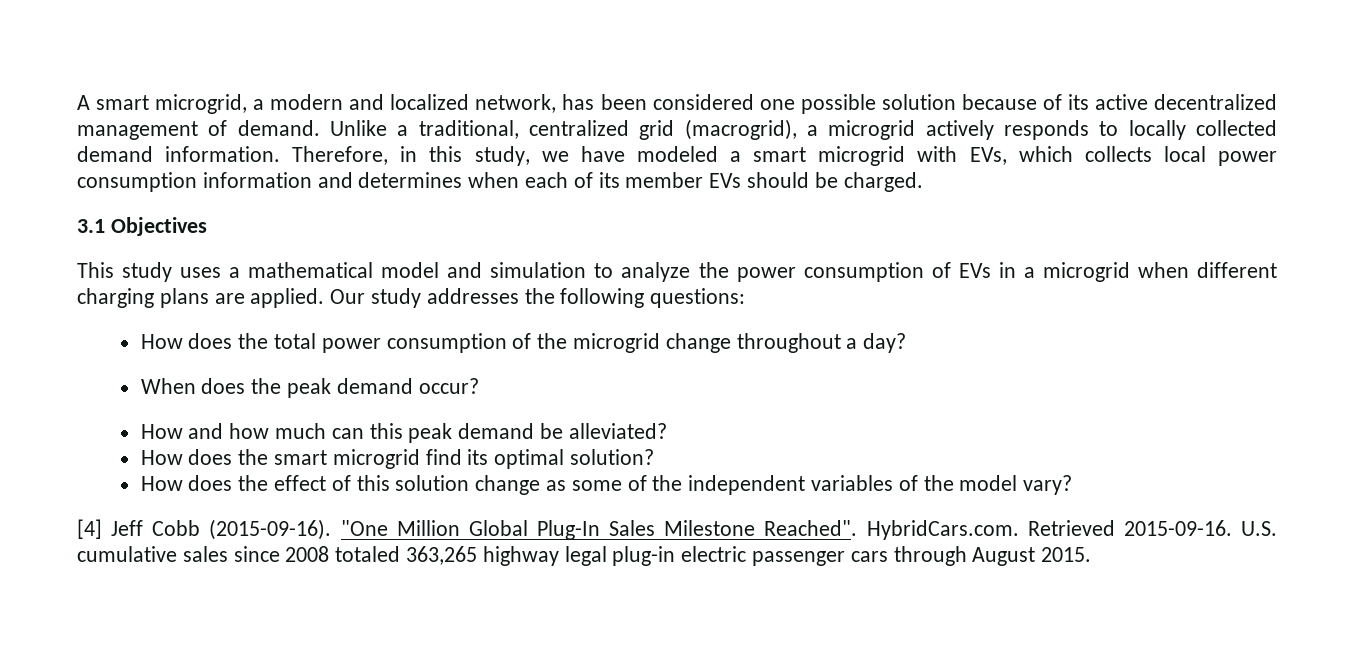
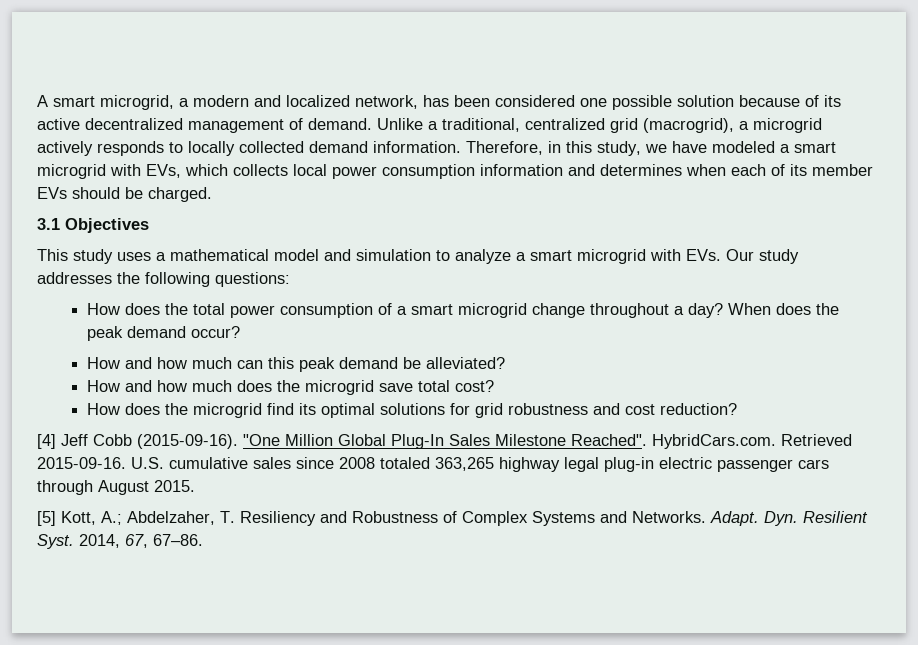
[698,262,1277,282] [77,288,325,308] the power consumption of EVs in a microgrid when different charging plans are applied. -> [516,249,721,264] a smart microgrid with EVs.
[537,333,568,349] the -> [397,304,454,315] a smart
(907, 343) // -> (724, 310) none
[188,449,655,469] [140,475,1073,495] does the smart microgrid find its optimal solution? // How does the effect of this solution change as some of the independent variables of the model vary? -> [125,380,495,395] [87,403,738,418] and how much does the microgrid save total cost? // How does the microgrid find its optimal solutions for grid robustness and cost reduction?
(1092, 554) none -> [37,511,868,526] [37,534,203,549] // [5] Kott, A.; Abdelzaher, T. Resiliency and Robustness of Complex Systems and Networks. Adapt. Dyn. Resilient Syst. 2014, 67, 67–86.

